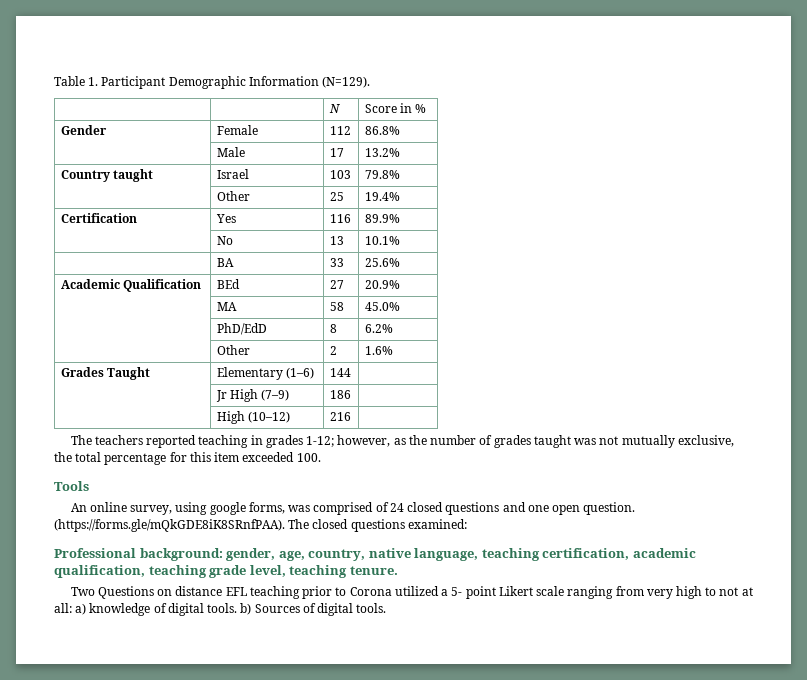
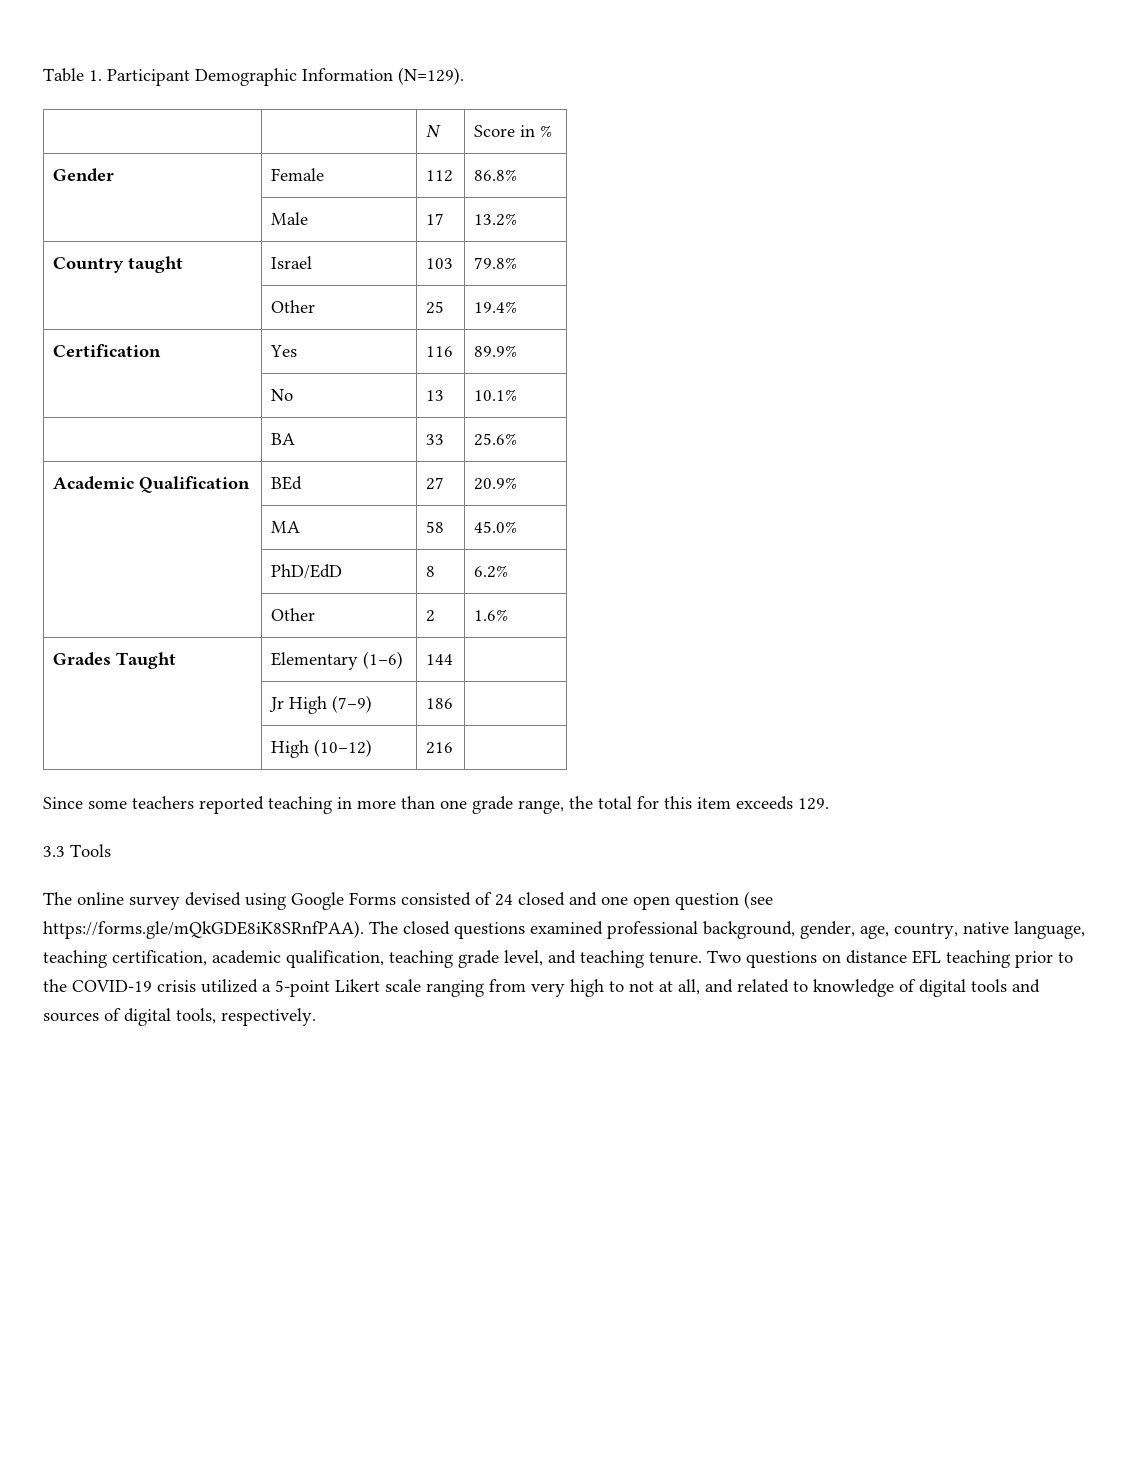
[70,435,92,445] The -> [43,797,127,809] Since some
[265,435,734,448] grades 1-12; however, as the number of grades taught was not mutually exclusive, -> [357,796,564,814] more than one grade range,
[104,453,167,465] percentage -> (632, 802) none
[242,452,321,462] [54,481,89,491] [70,502,374,515] exceeded 100. // Tools // An online survey, using google forms, was comprised -> [736,796,829,810] [43,844,111,857] [43,892,471,910] exceeds 129. // 3.3 Tools // The online survey devised using Google Forms consisted
[445,502,500,515] questions -> (565, 899) none
[583,502,636,515] [54,519,467,532] [54,548,223,561] question. (https://forms.gle/mQkGDE8iK8SRnfPAA). The closed questions examined: // Professional background: -> [675,891,773,910] [43,920,795,939] question (see https://forms.gle/mQkGDE8iK8SRnfPAA). The closed questions examined professional background,
(286, 571) none -> [548,950,576,964] and
[70,586,154,599] // Two Questions -> [707,950,817,968] Two questions
[349,586,496,599] Corona utilized a 5- point -> [43,979,330,997] the COVID-19 crisis utilized a 5-point
[54,603,387,616] all: a) knowledge of digital tools. b) Sources of digital tools. -> [678,979,1040,997] [43,1008,316,1026] all, and related to knowledge of digital tools and sources of digital tools, respectively.

